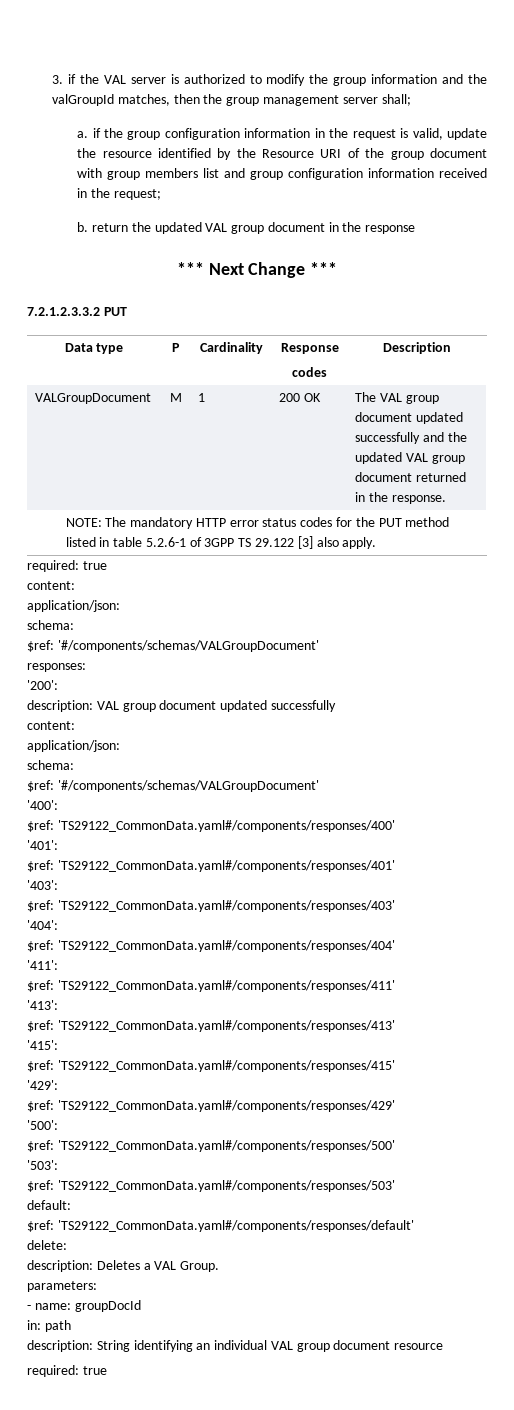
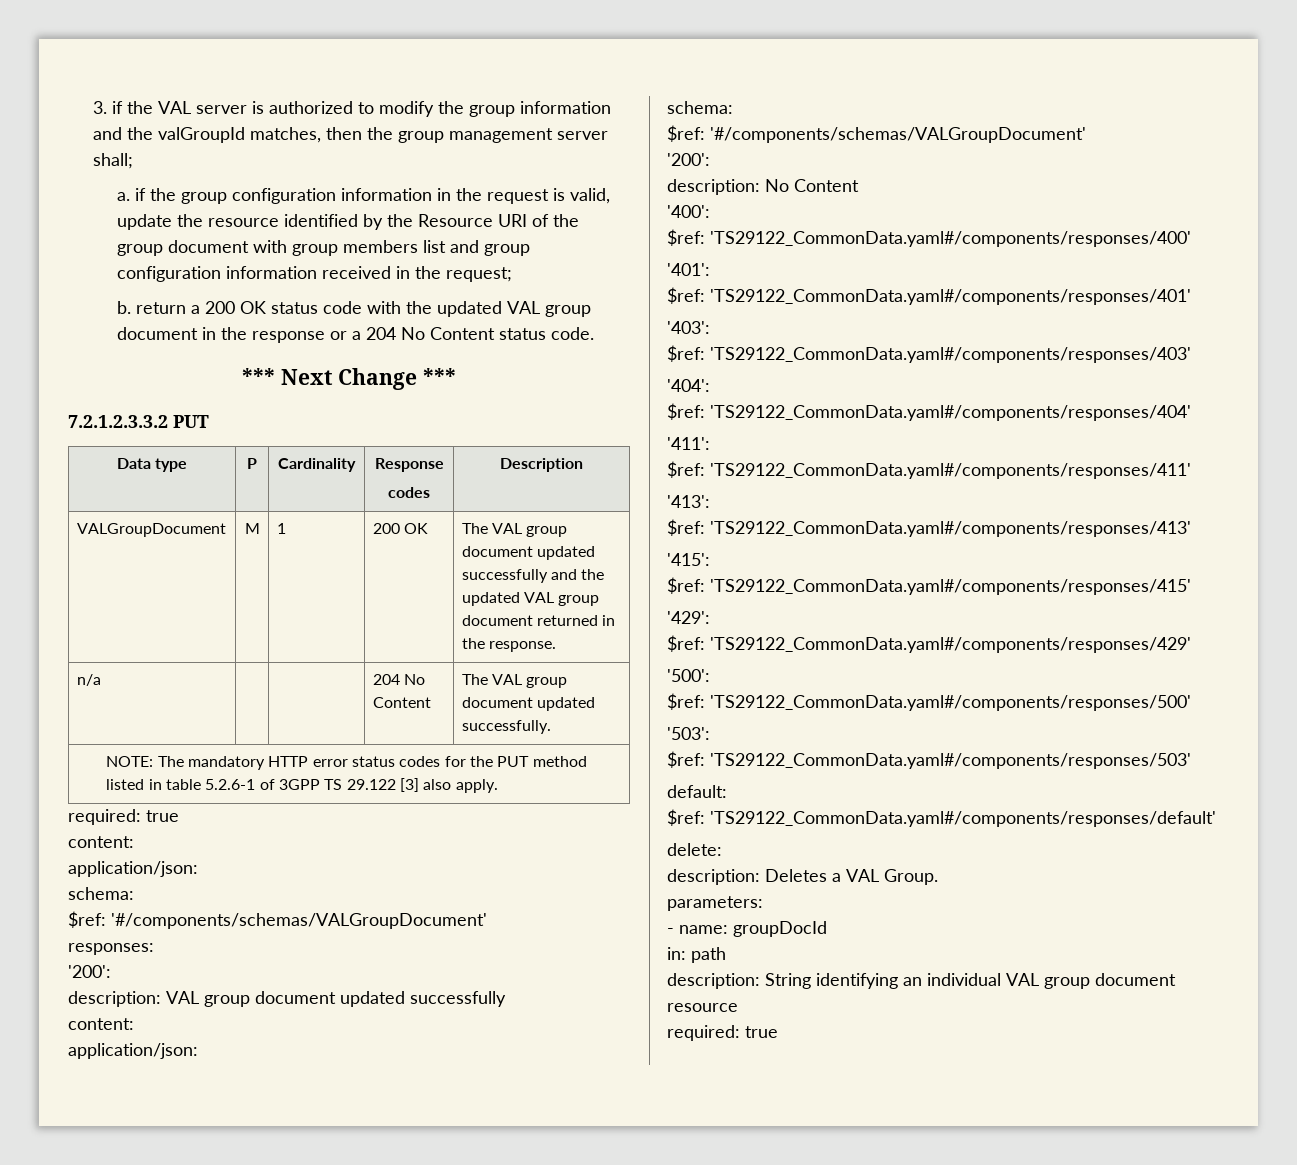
(128, 227) none -> [191,301,402,314] a 200 OK status code with
(416, 229) none -> [330,327,595,340] or a 204 No Content status code.
(447, 499) none -> [76,674,101,686] [372,674,426,685] [372,697,431,708] [461,674,568,688] [461,697,596,711] [461,720,551,734] // n/a | | | 204 No Content | The VAL group document updated successfully.
(319, 786) none -> [667,153,710,166] [667,179,859,195] // '200': // description: No Content

